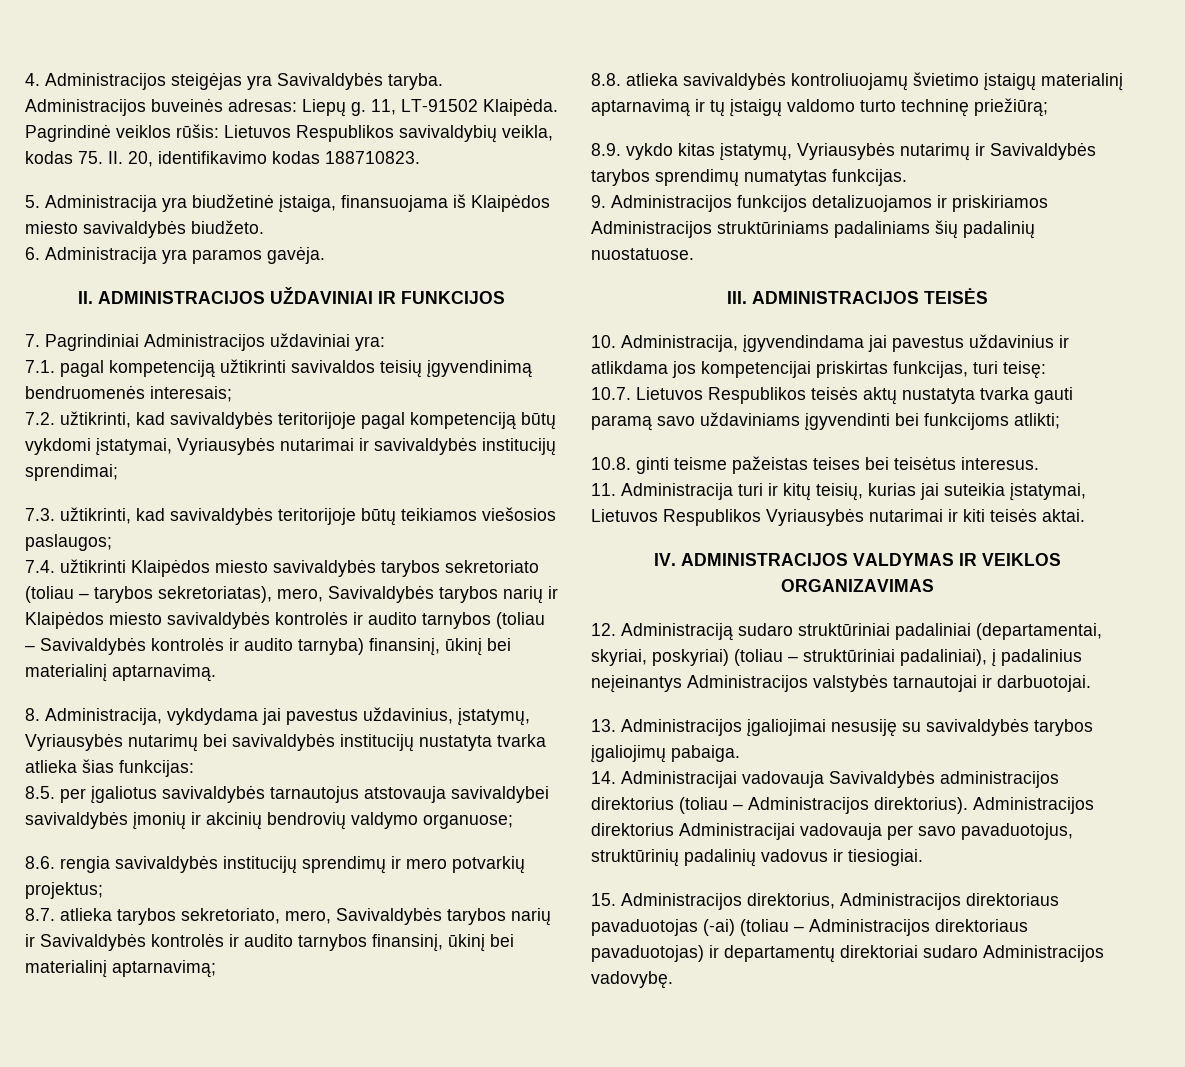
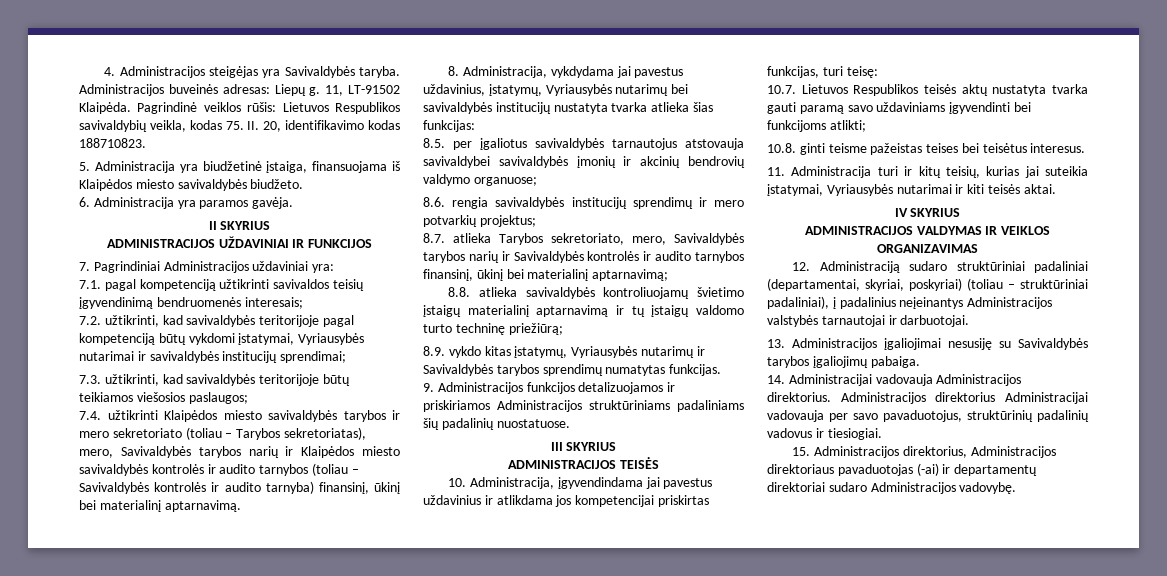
[78,291,93,304] II. -> [208,221,271,230] II SKYRIUS //
(440, 568) none -> [392,410,400,420] [79,431,109,438] ir mero
[94,586,153,603] tarybos -> [236,428,281,440] Tarybos
[117,908,176,925] tarybos -> [499,233,543,245] Tarybos
[727,291,747,304] III. -> [550,442,617,451] III SKYRIUS //
[591,509,761,526] Lietuvos Respublikos -> (823, 190) none
[654,553,676,566] IV. -> [894,208,961,217] IV SKYRIUS //
[926,718,1029,736] savivaldybės -> [1018,338,1088,350] Savivaldybės
[829,770,1059,788] [591,797,968,814] Savivaldybės administracijos direktorius (toliau – Administracijos direktorius). -> [936,374,1022,386] [767,392,831,402] Administracijos direktorius.
[740,919,1028,936] [591,945,704,962] (toliau – Administracijos direktoriaus pavaduotojas) -> (939, 469) none

